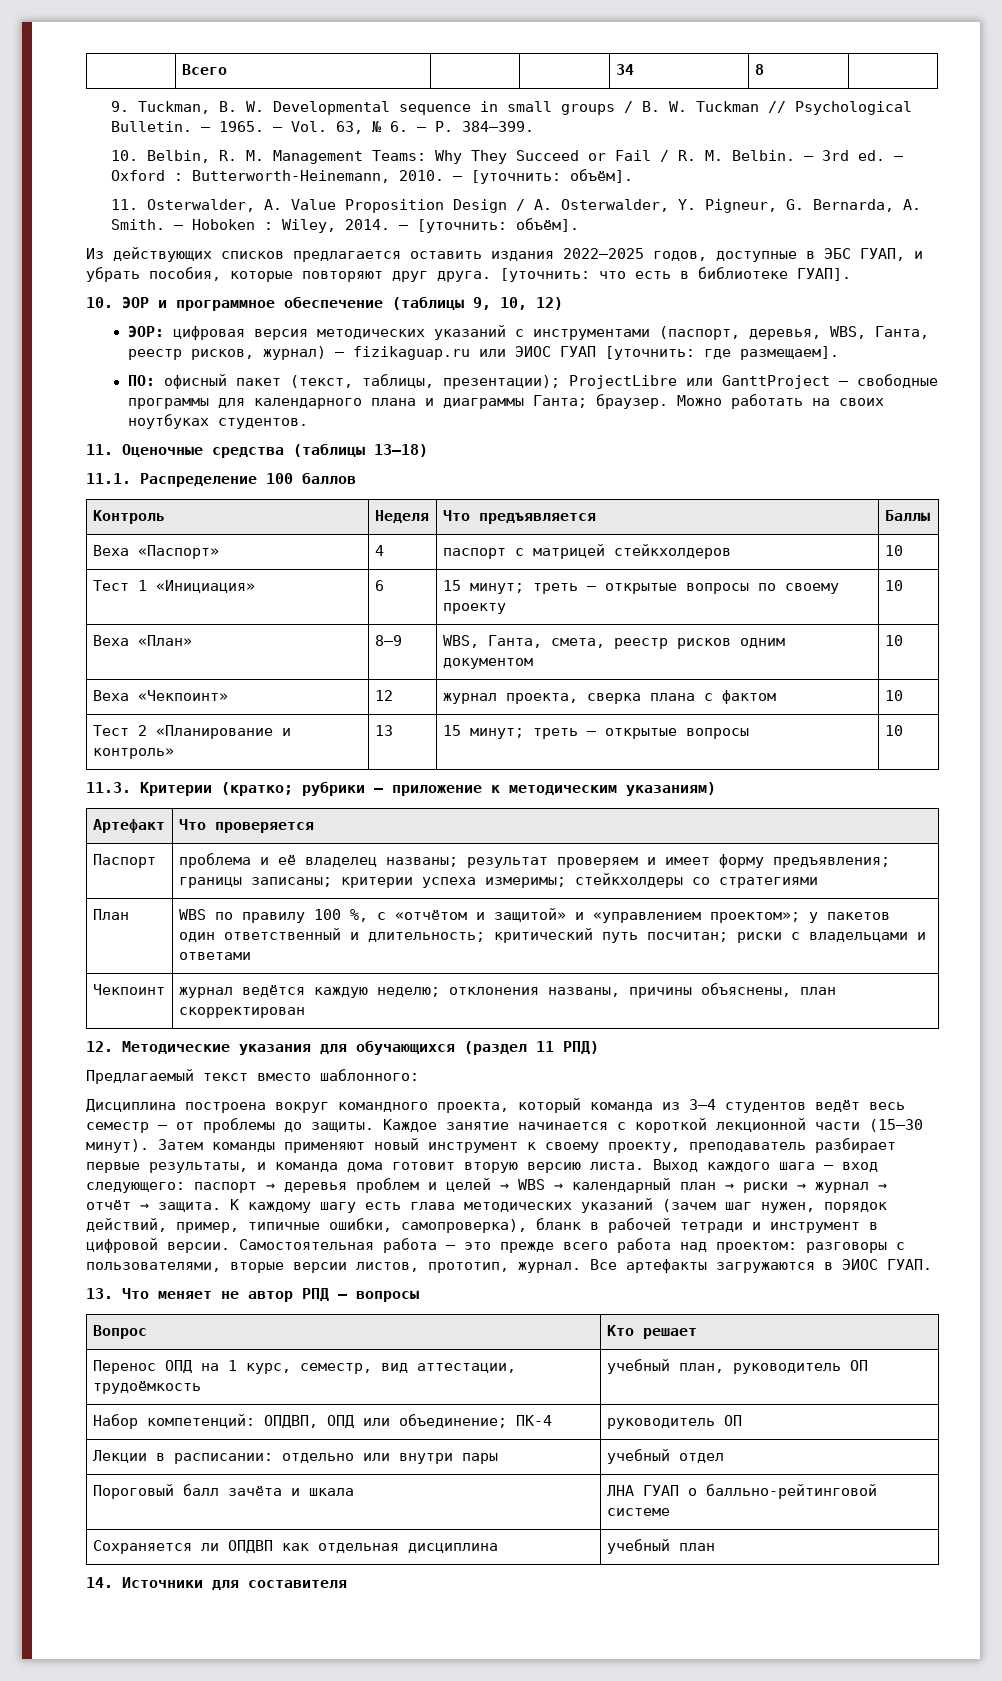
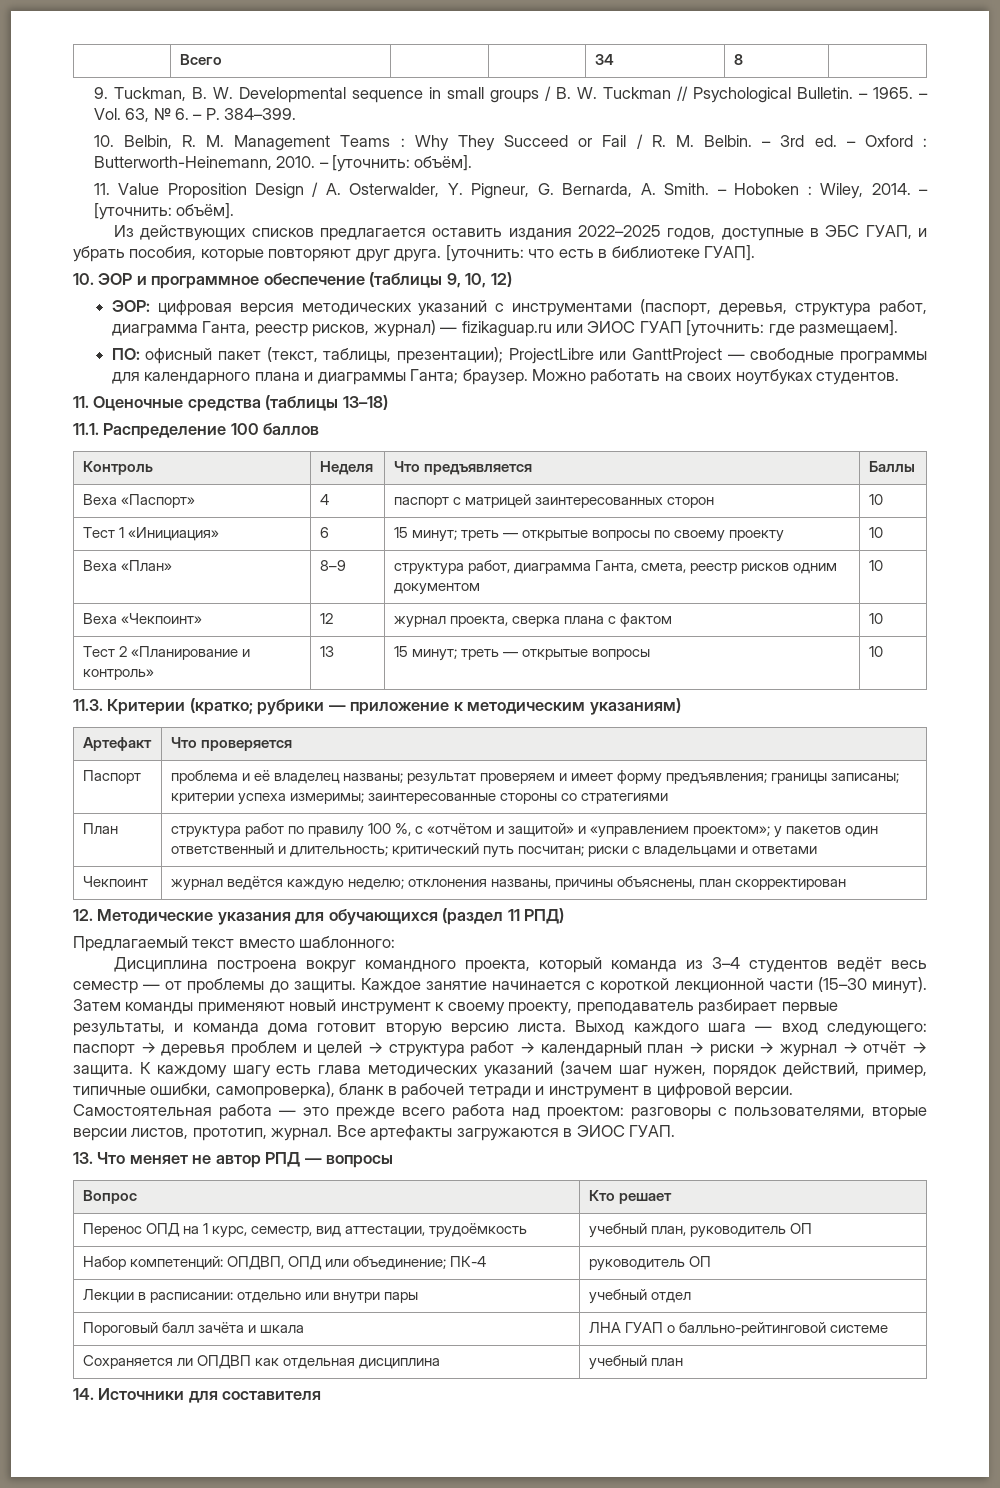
[372,150,427,161] Teams: -> [340,135,405,147] Teams :
[147,199,283,212] Osterwalder, A. -> (110, 189) none
[829,326,866,339] WBS, -> [795,300,928,316] [111,324,198,337] структура работ, диаграмма
[613,544,731,559] стейкхолдеров -> [534,497,714,508] заинтересованных сторон
[442,635,479,648] WBS, -> [393,560,591,575] структура работ, диаграмма
[574,873,683,888] стейкхолдеры -> [367,793,557,804] заинтересованные стороны
[178,909,206,920] WBS -> [170,823,284,838] структура работ
[518,1179,545,1190] WBS -> [388,1041,515,1057] структура работ

